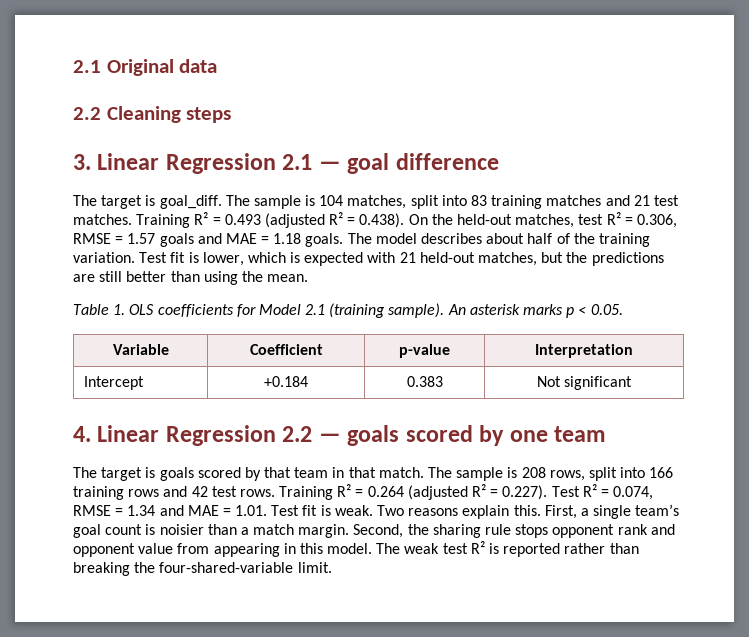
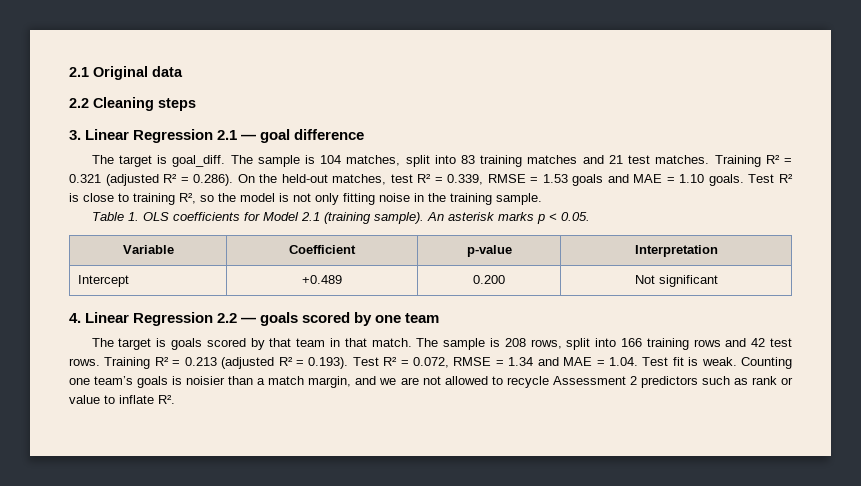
[224,212,405,228] 0.493 (adjusted R² = 0.438). -> [69,174,234,186] 0.321 (adjusted R² = 0.286).
[636,214,677,228] [73,233,156,244] 0.306, RMSE = 1.57 -> [447,174,568,185] 0.339, RMSE = 1.53
[273,233,650,247] [73,252,664,266] [73,271,309,285] 1.18 goals. The model describes about half of the training variation. Test fit is lower, which is expected with 21 held-out matches, but the predictions are still better than using the mean. -> [679,174,793,186] [69,193,542,205] 1.10 goals. Test R² is close to training R², so the model is not only fitting noise in the training sample.
[264,376,308,387] [406,376,443,387] +0.184 | 0.383 -> [302,275,342,284] [473,275,505,284] +0.489 | 0.200
[367,484,548,500] 0.264 (adjusted R² = 0.227). -> [184,357,349,369] 0.213 (adjusted R² = 0.193).
[613,486,654,500] 0.074, -> [413,357,450,368] 0.072,
[235,505,268,516] 1.01. -> [608,357,638,366] 1.04.
[377,504,680,519] [73,524,143,538] Two reasons explain this. First, a single team’s goal count -> [740,357,792,369] [69,376,169,388] Counting one team’s goals
[298,524,675,538] [73,541,639,557] [73,562,332,576] margin. Second, the sharing rule stops opponent rank and opponent value from appearing in this model. The weak test R² is reported rather than breaking the four-shared-variable limit. -> [308,376,793,388] [69,395,175,404] margin, and we are not allowed to recycle Assessment 2 predictors such as rank or value to inflate R².

